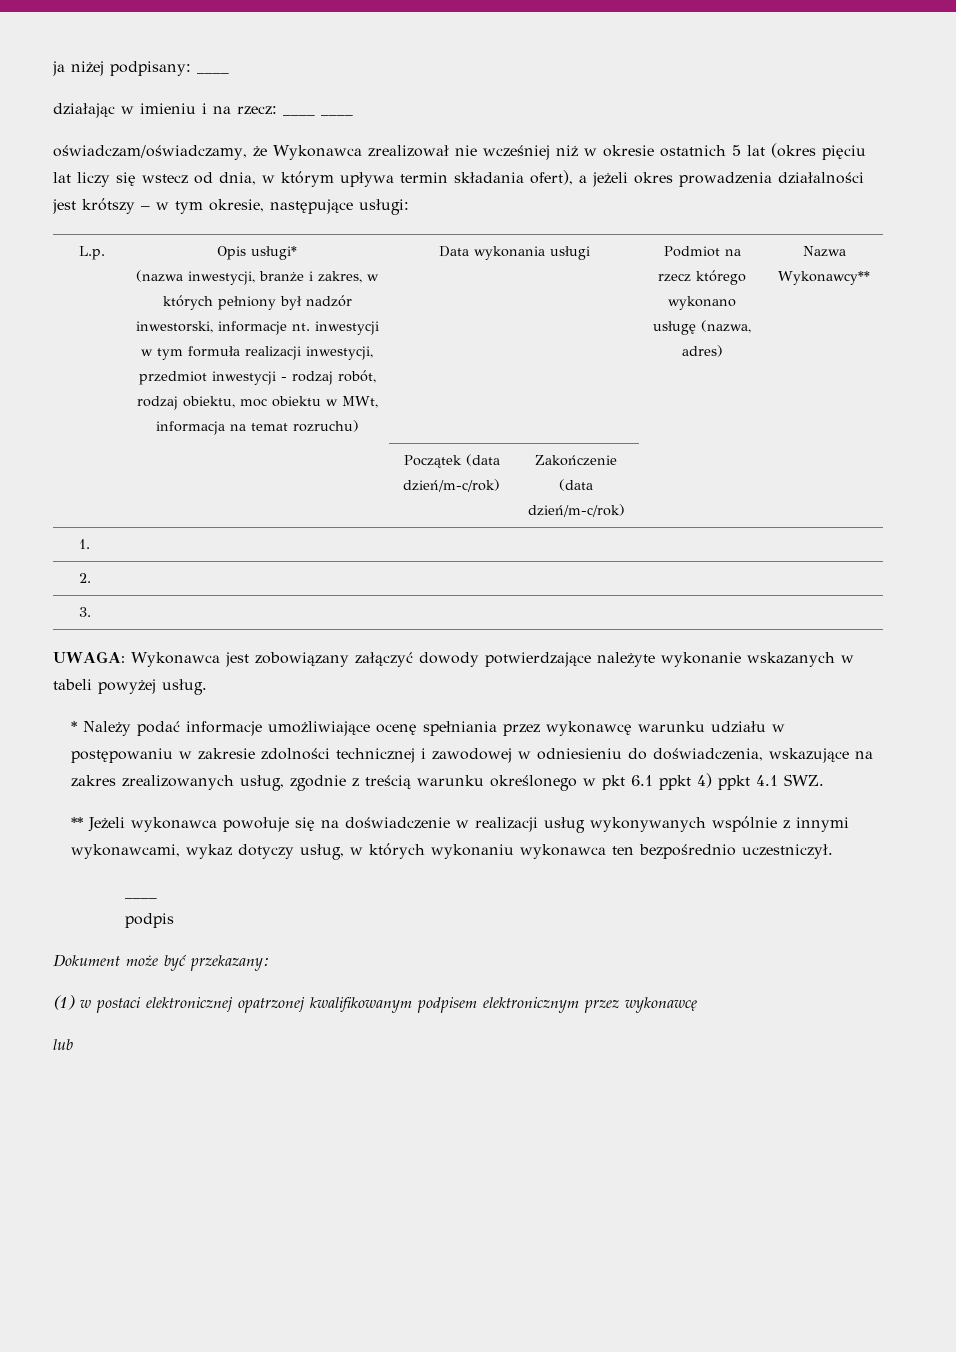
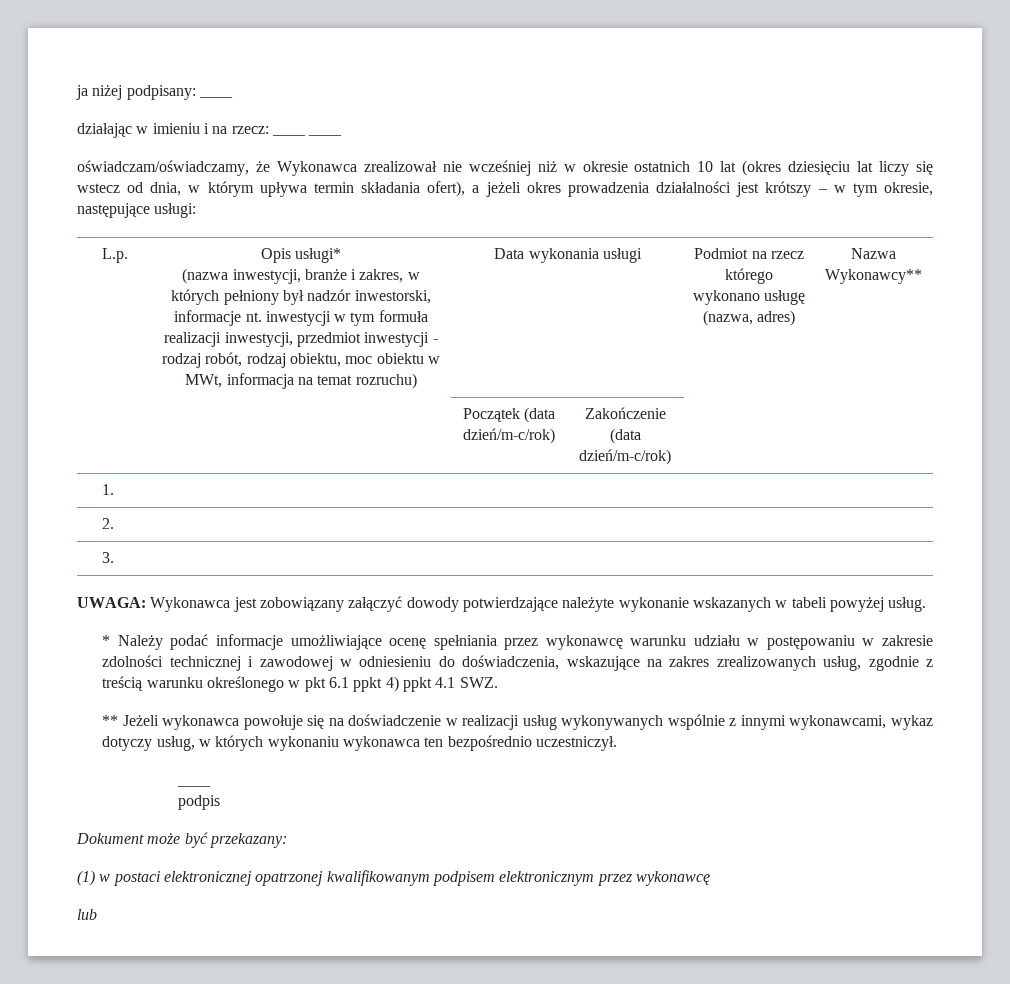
[731,145,741,156] 5 -> [697,161,714,172] 10
[821,145,866,160] pięciu -> [788,161,851,175] dziesięciu

